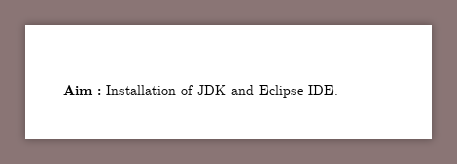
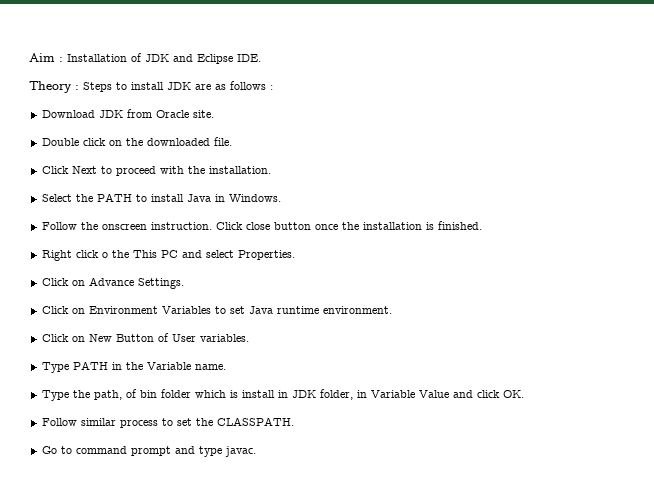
(338, 90) none -> [29,81,273,93] [41,109,214,118] [41,137,232,146] [41,166,271,176] [41,193,281,202] [41,221,482,230] [41,250,295,261] [41,277,184,289] [41,306,392,314] [41,333,249,342] [41,361,226,373] [41,389,524,401] [41,417,294,428] [41,446,256,457] // Theory : Steps to install JDK are as follows : // Download JDK from Oracle site. // Double click on the downloaded file. // Click Next to proceed with the installation. // Select the PATH to install Java in Windows. // Follow the onscreen instruction. Click close button once the installation is finished. // Right click o the This PC and select Properties. // Click on Advance Settings. // Click on Environment Variables to set Java runtime environment. // Click on New Button of User variables. // Type PATH in the Variable name. // Type the path, of bin folder which is install in JDK folder, in Variable Value and click OK. // Follow similar process to set the CLASSPATH. // Go to command prompt and type javac.

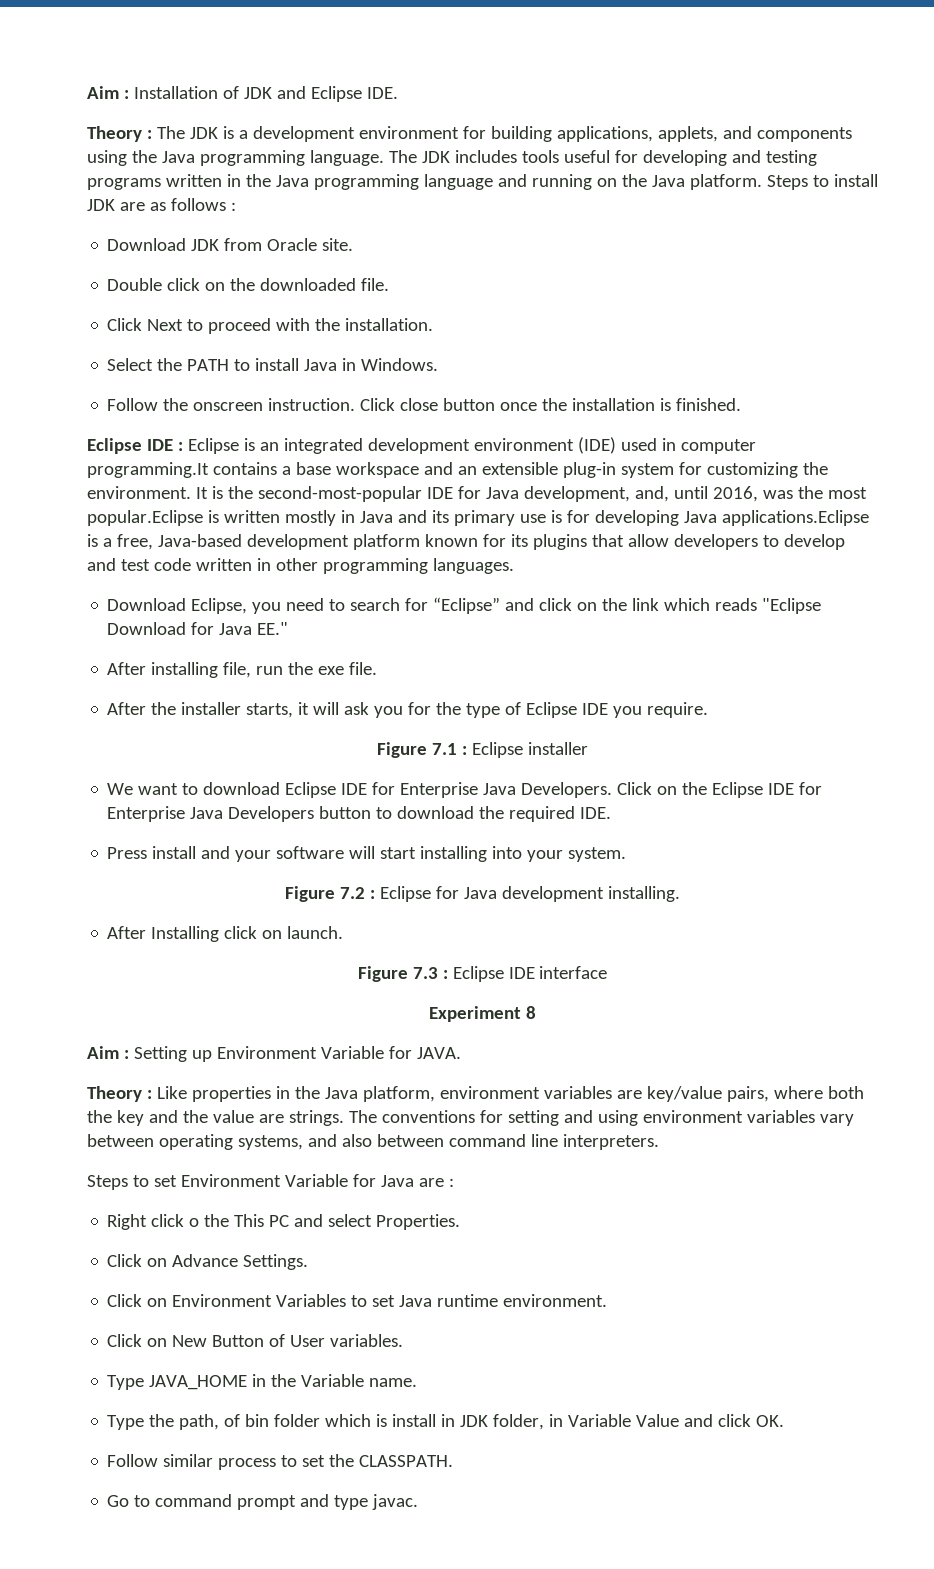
(79, 87) none -> [156,126,852,142] [87,150,817,166] [87,174,762,190] The JDK is a development environment for building applications, applets, and components using the Java programming language. The JDK includes tools useful for developing and testing programs written in the Java programming language and running on the Java platform.
(482, 225) none -> [87,437,756,454] [87,462,828,478] [87,486,867,502] [87,510,869,526] [87,534,845,550] [87,558,514,574] [107,597,822,614] [107,622,289,635] [107,662,378,678] [107,702,709,718] [377,742,588,758] [107,782,823,798] [107,806,612,822] [107,846,627,862] [285,886,680,902] [107,926,344,942] [357,966,608,982] [429,1006,536,1022] [87,1046,461,1062] [87,1086,864,1102] [87,1110,854,1126] [87,1134,659,1150] [87,1174,454,1190] // Eclipse IDE : Eclipse is an integrated development environment (IDE) used in computer programming.It contains a base workspace and an extensible plug-in system for customizing the environment. It is the second-most-popular IDE for Java development, and, until 2016, was the most popular.Eclipse is written mostly in Java and its primary use is for developing Java applications.Eclipse is a free, Java-based development platform known for its plugins that allow developers to develop and test code written in other programming languages. // Download Eclipse, you need to search for “Eclipse” and click on the link which reads "Eclipse Download for Java EE." // After installing file, run the exe file. // After the installer starts, it will ask you for the type of Eclipse IDE you require. // Figure 7.1 : Eclipse installer // We want to download Eclipse IDE for Enterprise Java Developers. Click on the Eclipse IDE for Enterprise Java Developers button to download the required IDE. // Press install and your software will start installing into your system. // Figure 7.2 : Eclipse for Java development installing. // After Installing click on launch. // Figure 7.3 : Eclipse IDE interface // Experiment 8 // Aim : Setting up Environment Variable for JAVA. // Theory : Like properties in the Java platform, environment variables are key/value pairs, where both the key and the value are strings. The conventions for setting and using environment variables vary between operating systems, and also between command line interpreters. // Steps to set Environment Variable for Java are :
[72,361,108,370] PATH -> [149,1375,248,1390] JAVA_HOME

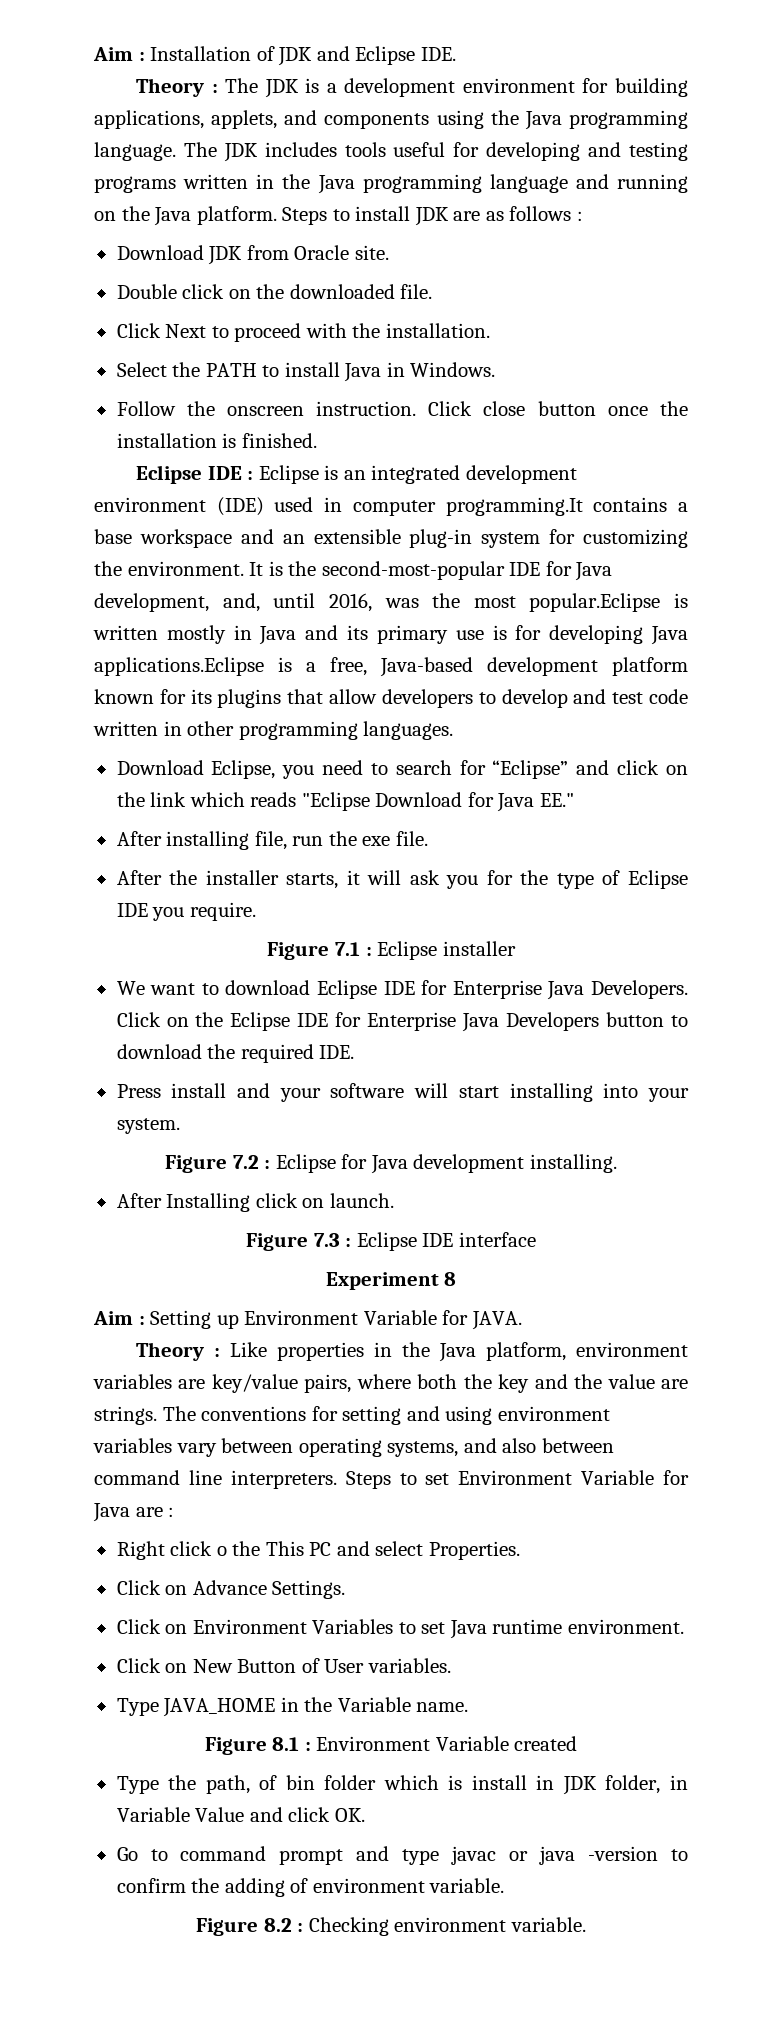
(659, 1142) // -> (337, 1479) none
(418, 1382) none -> [204,1736,578,1755] // Figure 8.1 : Environment Variable created
[107,1454,454,1470] // Follow similar process to set the CLASSPATH. -> (365, 1815) none
[372,1494,419,1510] javac. -> [451,1846,688,1865] [116,1878,505,1897] [196,1917,586,1936] javac or java -version to confirm the adding of environment variable. // Figure 8.2 : Checking environment variable.

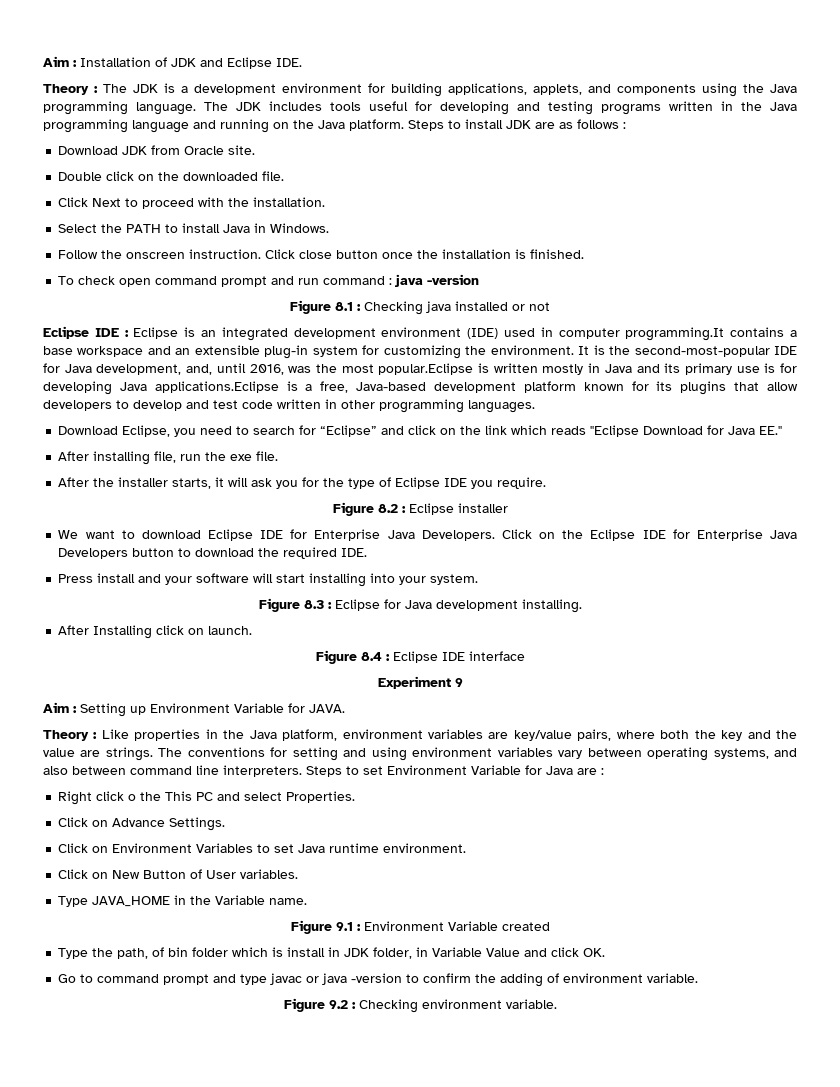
(317, 440) none -> [58,274,480,287] [290,300,550,315] // To check open command prompt and run command : java -version // Figure 8.1 : Checking java installed or not
[334,942,360,956] 7.1 -> [377,504,398,513] 8.2
[232,1155,259,1169] 7.2 -> [303,600,324,609] 8.3
[313,1233,340,1247] 7.3 -> [360,652,382,661] 8.4
[444,1272,457,1286] 8 -> [454,678,463,687] 9
[272,1737,300,1751] 8.1 -> [335,922,353,931] 9.1
[263,1918,292,1932] 8.2 -> [328,1000,348,1009] 9.2

